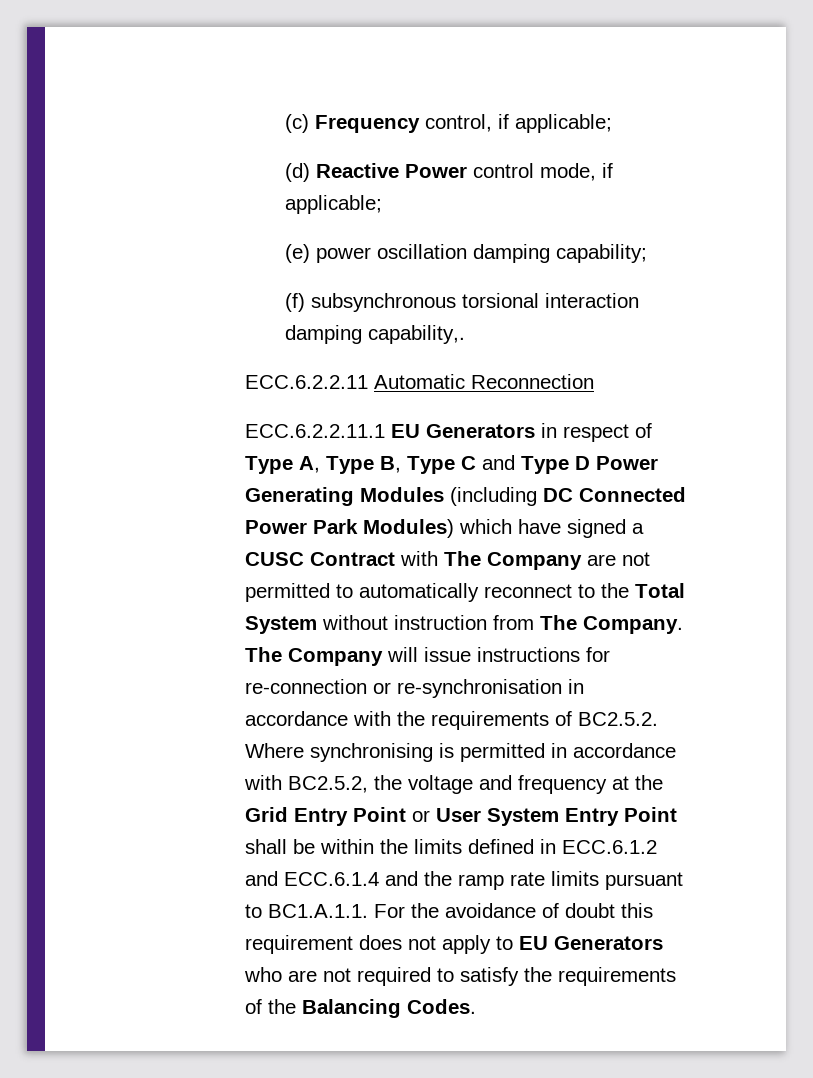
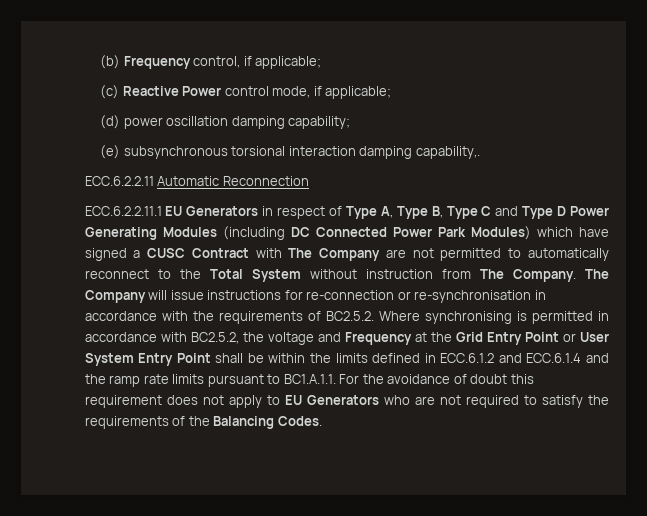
[285,114,310,133] (c) -> [100,55,121,69] (b)
[285,163,311,182] (d) -> [100,85,120,99] (c)
[285,244,311,263] (e) -> [100,115,121,129] (d)
[285,293,306,312] (f) -> [100,145,121,159] (e)
[517,775,607,794] frequency -> [344,332,412,345] Frequency

